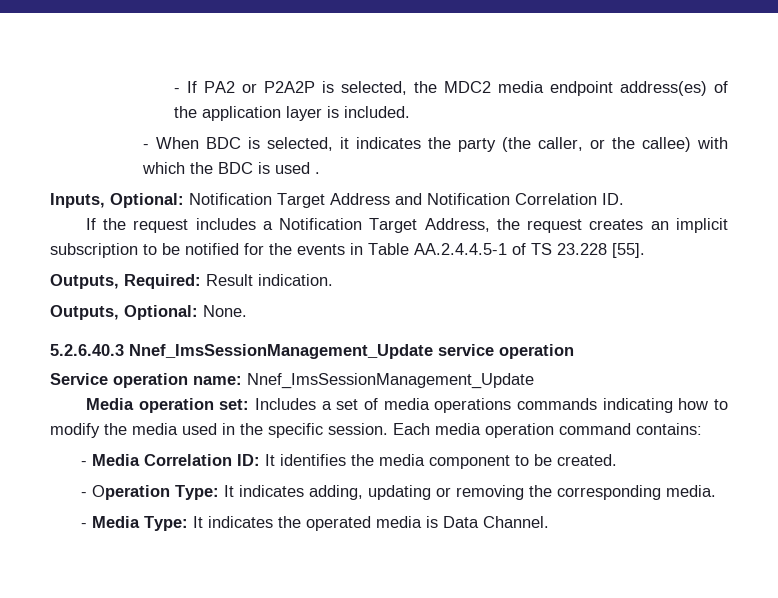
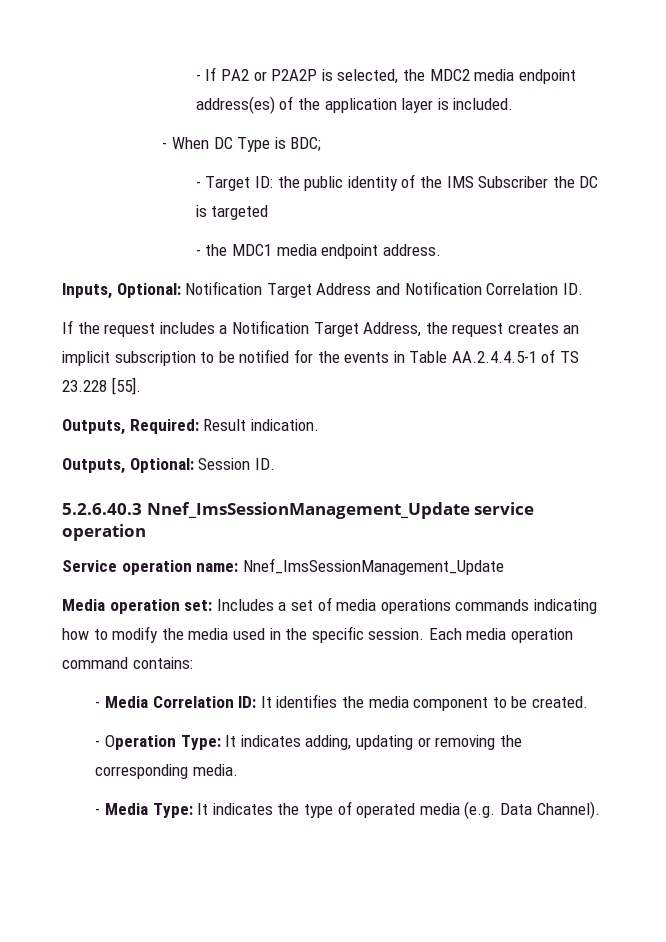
[205,137,729,152] [141,162,320,174] BDC is selected, it indicates the party (the caller, or the callee) with which the BDC is used . -> [213,137,322,152] [195,174,599,191] [195,205,269,220] [195,244,441,259] DC Type is BDC; // - Target ID: the public identity of the IMS Subscriber the DC is targeted // - the MDC1 media endpoint address.
[203,305,247,317] None. -> [198,458,275,470] Session ID.
[305,516,549,531] operated media is Data Channel. -> [303,801,600,819] type of operated media (e.g. Data Channel).

